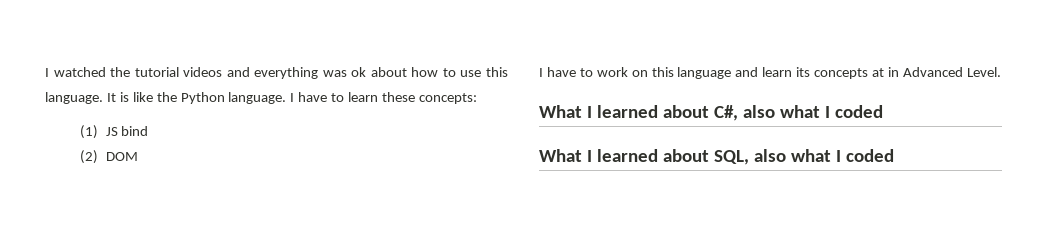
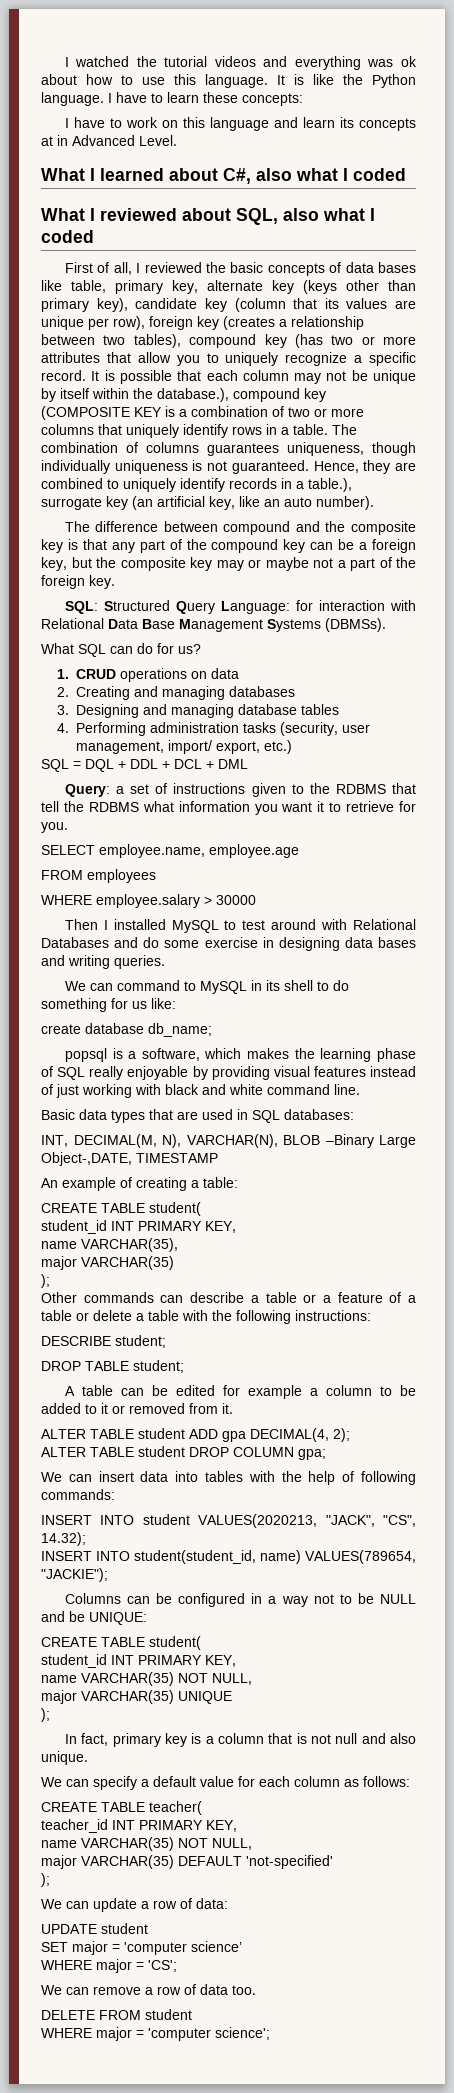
[80,125,149,139] [80,150,138,164] // (1) JS bind // (2) DOM -> (303, 99) none
[596,149,658,162] learned -> [100,208,177,221] reviewed
(894, 155) none -> [64,262,416,276] [41,280,416,294] [41,298,416,312] [41,316,364,330] [41,334,416,348] [41,352,416,366] [41,370,417,384] [41,388,326,402] [41,406,364,420] [41,424,357,438] [41,442,416,456] [41,460,417,474] [41,478,352,492] [41,496,374,510] [64,521,416,535] [41,539,417,553] [41,557,416,571] [41,575,115,589] [64,600,416,614] [41,618,386,632] [41,643,201,657] [57,668,240,682] [57,686,296,700] [57,704,340,718] [57,722,371,736] [76,740,293,754] [41,759,248,772] [64,783,417,797] [41,801,416,815] [41,822,68,833] [41,844,299,858] [41,869,156,883] [41,894,256,908] [64,919,416,933] [41,937,416,951] [41,955,165,969] [64,980,349,994] [41,998,176,1012] [41,1023,212,1037] [64,1048,416,1062] [41,1066,416,1080] [41,1084,360,1098] [41,1109,354,1123] [41,1134,416,1148] [41,1152,218,1166] [41,1177,238,1191] [41,1202,201,1216] [41,1220,236,1234] [41,1238,178,1252] [41,1256,174,1270] [41,1274,50,1288] [41,1292,416,1303] [41,1310,371,1324] [41,1335,166,1348] [41,1360,184,1373] [64,1385,417,1399] [41,1403,233,1414] [41,1428,350,1442] [41,1446,326,1460] [41,1471,417,1485] [41,1489,115,1500] [41,1514,416,1528] [41,1532,86,1546] [41,1550,416,1564] [41,1568,108,1582] [64,1593,416,1607] [41,1611,147,1625] [41,1636,201,1650] [41,1654,236,1668] [41,1672,252,1686] [41,1690,232,1704] [41,1708,50,1722] [64,1733,416,1747] [41,1751,88,1765] [41,1776,410,1790] [41,1801,202,1815] [41,1819,237,1833] [41,1837,252,1851] [41,1855,333,1869] [41,1873,50,1887] [41,1898,228,1912] [41,1923,148,1934] [41,1941,242,1955] [41,1959,177,1973] [41,1984,256,1995] [41,2009,192,2020] [41,2027,270,2041] // First of all, I reviewed the basic concepts of data bases like table, primary key, alternate key (keys other than primary key), candidate key (column that its values are unique per row), foreign key (creates a relationship between two tables), compound key (has two or more attributes that allow you to uniquely recognize a specific record. It is possible that each column may not be unique by itself within the database.), compound key (COMPOSITE KEY is a combination of two or more columns that uniquely identify rows in a table. The combination of columns guarantees uniqueness, though individually uniqueness is not guaranteed. Hence, they are combined to uniquely identify records in a table.), surrogate key (an artificial key, like an auto number). // The difference between compound and the composite key is that any part of the compound key can be a foreign key, but the composite key may or maybe not a part of the foreign key. // SQL: Structured Query Language: for interaction with Relational Data Base Management Systems (DBMSs). // What SQL can do for us? // 1. CRUD operations on data // 2. Creating and managing databases // 3. Designing and managing database tables // 4. Performing administration tasks (security, user management, import/ export, etc.) // SQL = DQL + DDL + DCL + DML // Query: a set of instructions given to the RDBMS that tell the RDBMS what information you want it to retrieve for you. // SELECT employee.name, employee.age // FROM employees // WHERE employee.salary > 30000 // Then I installed MySQL to test around with Relational Databases and do some exercise in designing data bases and writing queries. // We can command to MySQL in its shell to do something for us like: // create database db_name; // popsql is a software, which makes the learning phase of SQL really enjoyable by providing visual features instead of just working with black and white command line. // Basic data types that are used in SQL databases: // INT, DECIMAL(M, N), VARCHAR(N), BLOB –Binary Large Object-,DATE, TIMESTAMP // An example of creating a table: // CREATE TABLE student( // student_id INT PRIMARY KEY, // name VARCHAR(35), // major VARCHAR(35) // ); // Other commands can describe a table or a feature of a table or delete a table with the following instructions: // DESCRIBE student; // DROP TABLE student; // A table can be edited for example a column to be added to it or removed from it. // ALTER TABLE student ADD gpa DECIMAL(4, 2); // ALTER TABLE student DROP COLUMN gpa; // We can insert data into tables with the help of following commands: // INSERT INTO student VALUES(2020213, "JACK", "CS", 14.32); // INSERT INTO student(student_id, name) VALUES(789654, "JACKIE"); // Columns can be configured in a way not to be NULL and be UNIQUE: // CREATE TABLE student( // student_id INT PRIMARY KEY, // name VARCHAR(35) NOT NULL, // major VARCHAR(35) UNIQUE // ); // In fact, primary key is a column that is not null and also unique. // We can specify a default value for each column as follows: // CREATE TABLE teacher( // teacher_id INT PRIMARY KEY, // name VARCHAR(35) NOT NULL, // major VARCHAR(35) DEFAULT 'not-specified' // ); // We can update a row of data: // UPDATE student // SET major = 'computer science’ // WHERE major = 'CS'; // We can remove a row of data too. // DELETE FROM student // WHERE major = 'computer science';

